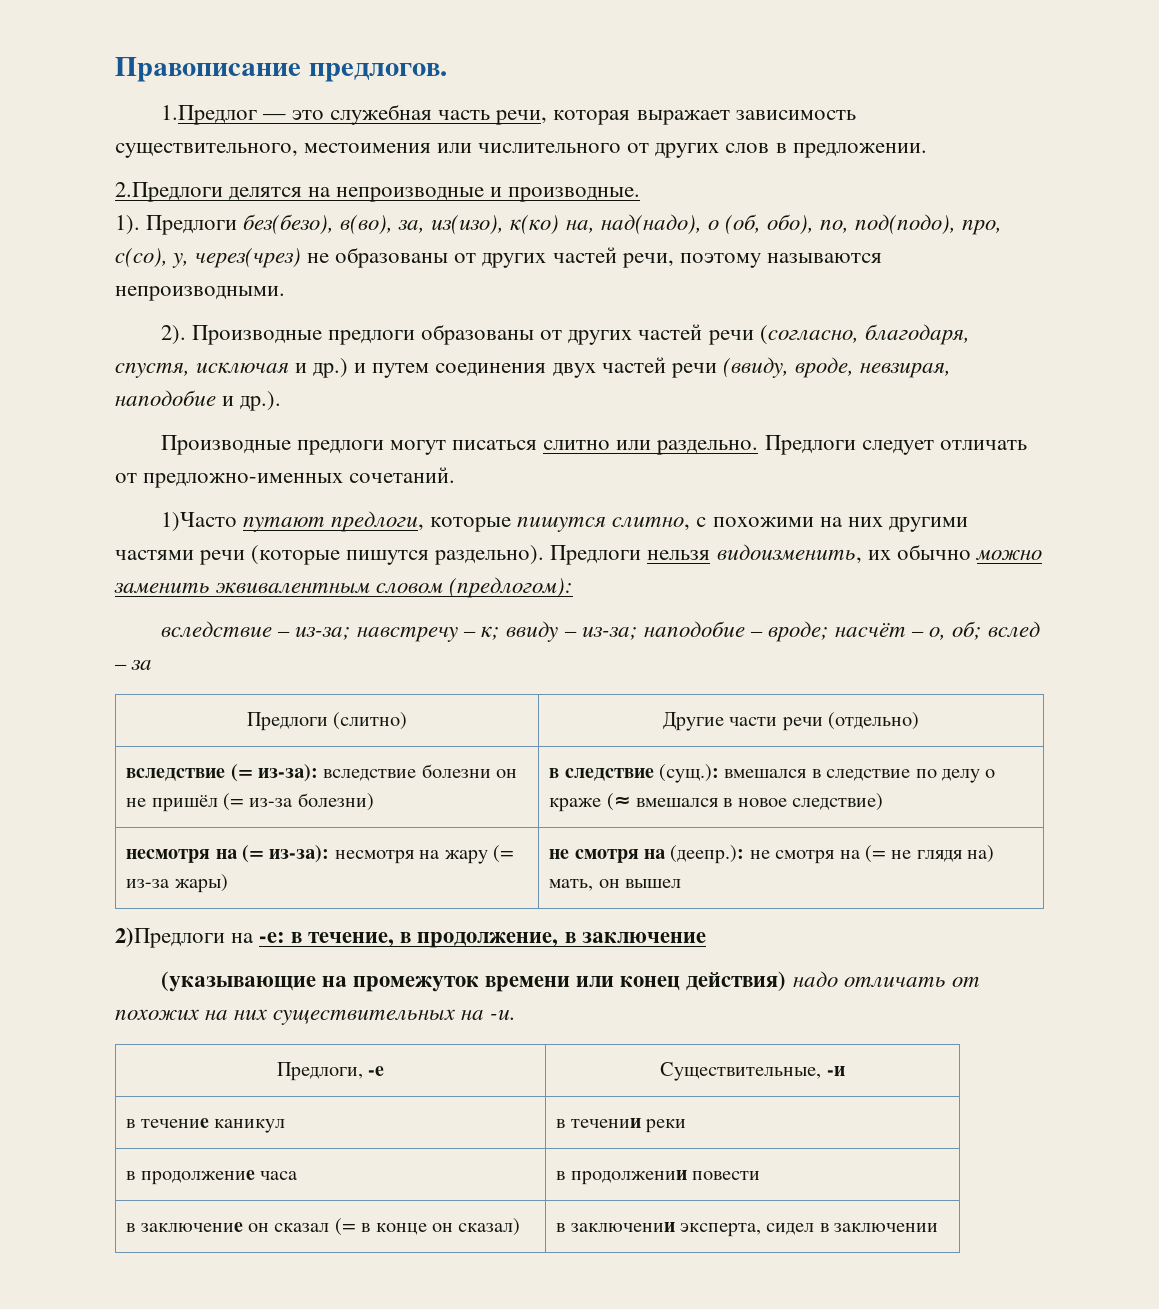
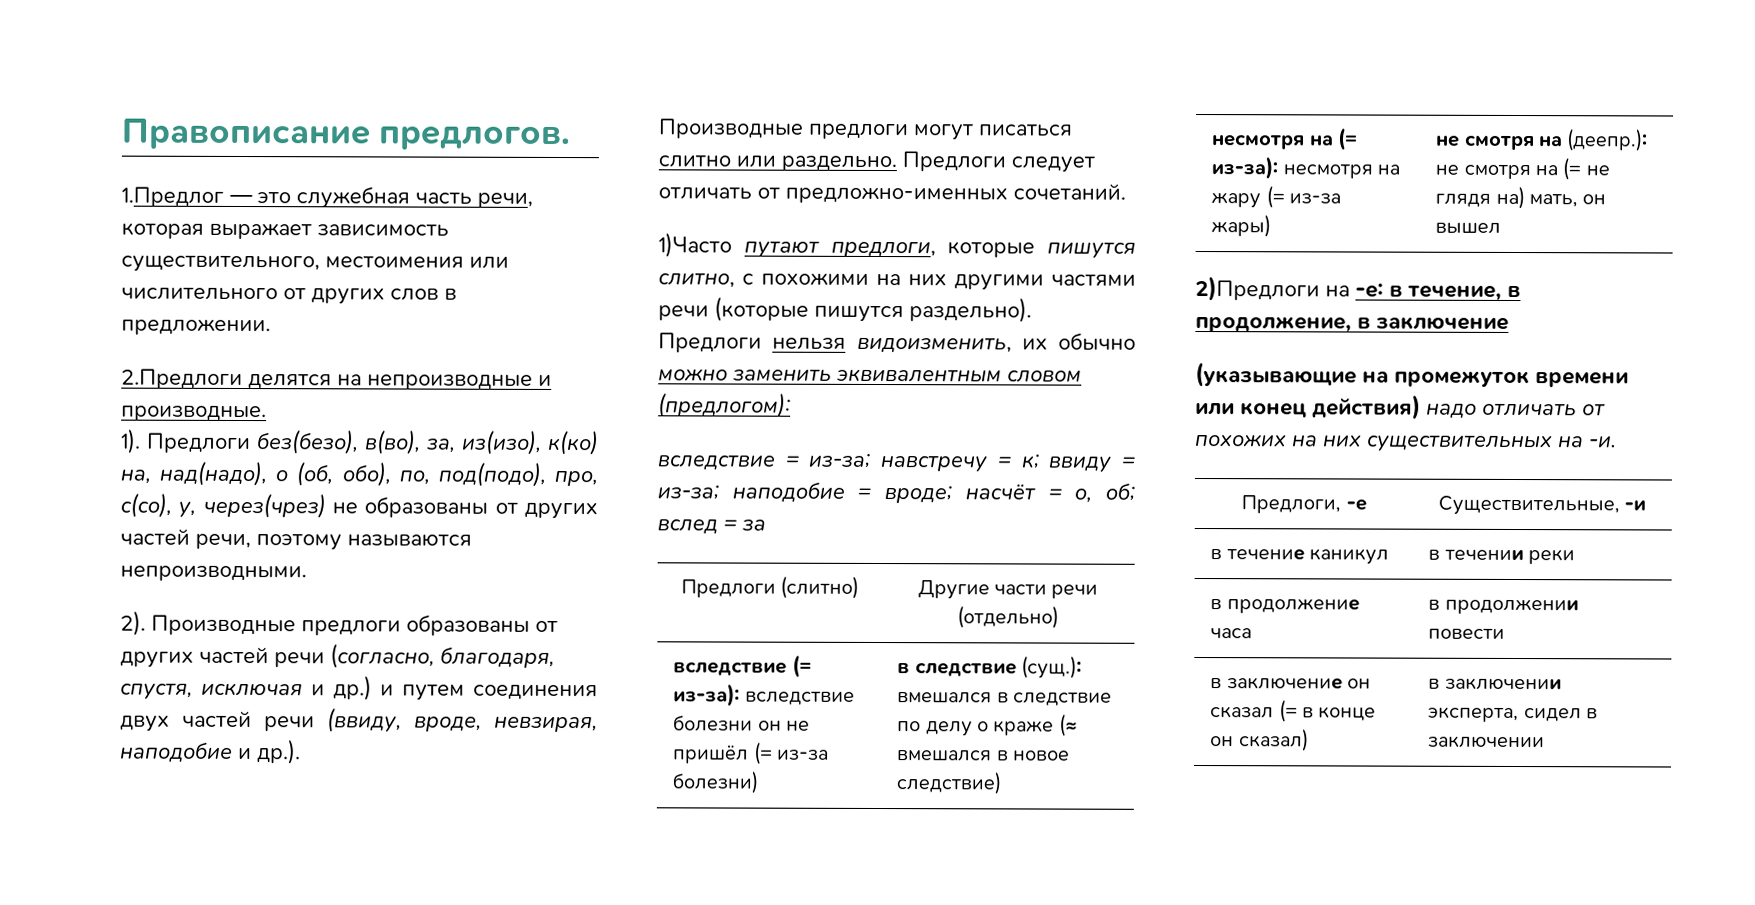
[277,631,291,637] – -> [784,455,799,467] =
[463,631,477,637] – -> [996,456,1011,468] =
[563,631,577,637] – -> [1121,456,1135,468] =
[749,631,763,637] – -> [857,487,872,499] =
[910,631,924,637] – -> [1047,488,1062,500] =
[114,664,127,670] – -> [723,519,737,531] =

